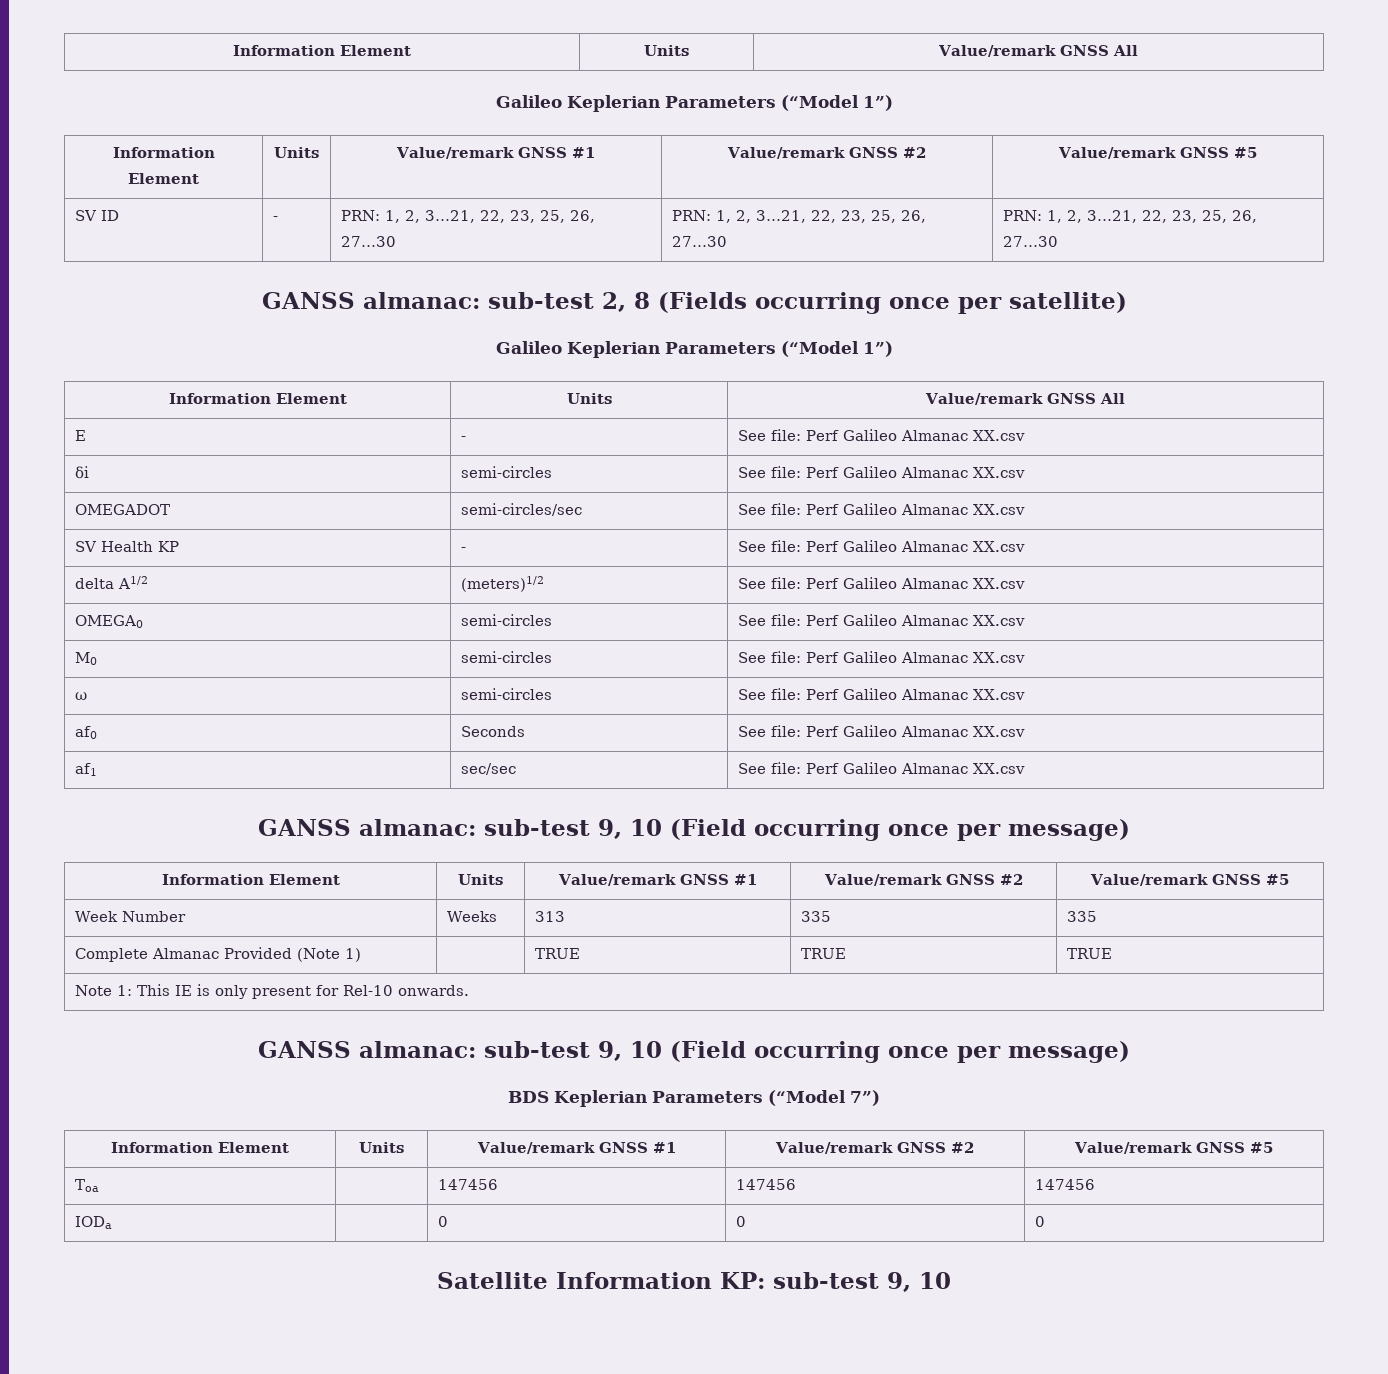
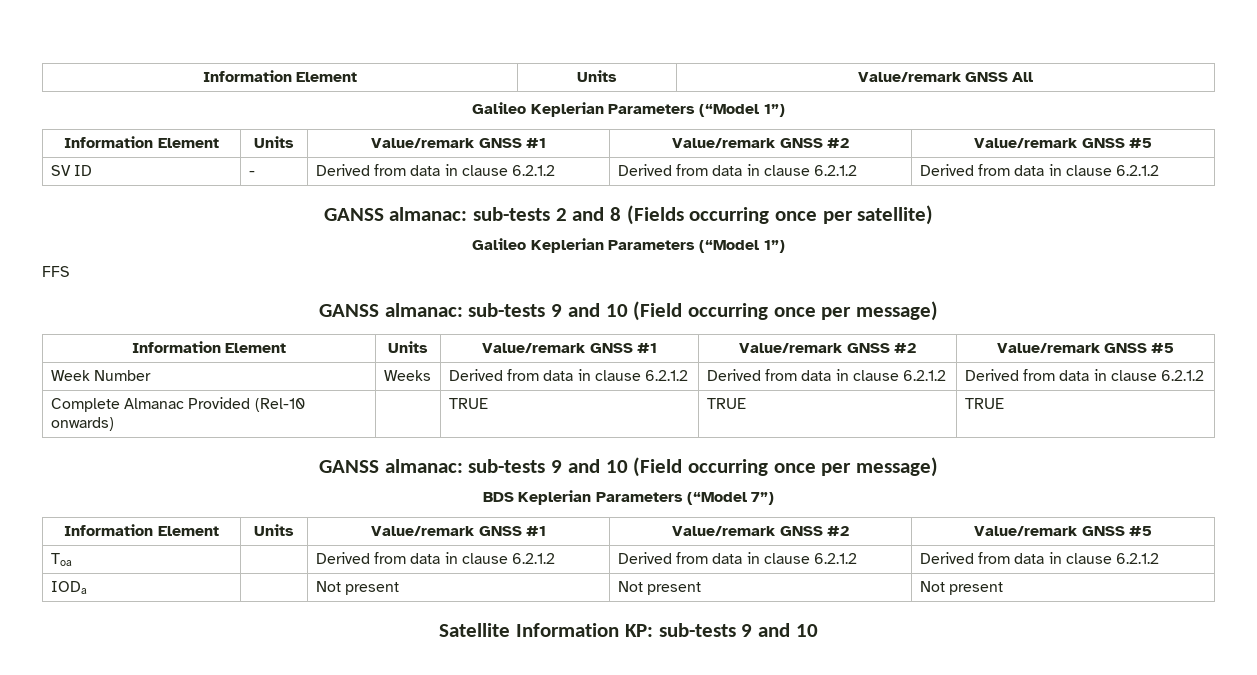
[341,210,596,223] [341,236,397,247] [672,210,927,223] [672,236,728,247] [1003,210,1258,223] [1003,236,1059,247] [261,292,626,312] PRN: 1, 2, 3…21, 22, 23, 25, 26, 27…30 | PRN: 1, 2, 3…21, 22, 23, 25, 26, 27…30 | PRN: 1, 2, 3…21, 22, 23, 25, 26, 27…30 // GANSS almanac: sub-test 2, -> [315,164,556,176] [617,164,858,176] [919,164,1160,176] [323,207,605,221] Derived from data in clause 6.2.1.2 | Derived from data in clause 6.2.1.2 | Derived from data in clause 6.2.1.2 // GANSS almanac: sub-tests 2 and
[168,393,347,404] [566,393,612,404] [925,393,1125,405] [75,430,87,441] [461,436,467,441] [738,429,1026,441] [75,466,90,479] [461,466,553,478] [738,466,1026,478] [75,504,171,515] [461,503,583,516] [738,503,1026,515] [75,541,180,552] [461,547,467,552] [738,540,1026,552] [75,576,149,589] [461,576,545,592] [738,577,1026,589] [75,615,144,628] [461,614,553,626] [738,614,1026,626] [75,652,98,665] [461,651,553,663] [738,651,1026,663] [75,692,88,701] [461,688,553,700] [738,688,1026,700] [75,726,98,739] [461,726,526,737] [738,725,1026,737] [75,763,98,776] [461,763,517,775] [738,762,1026,774] [258,819,622,839] // Information Element | Units | Value/remark GNSS All // E | - | See file: Perf Galileo Almanac XX.csv // δi | semi-circles | See file: Perf Galileo Almanac XX.csv // OMEGADOT | semi-circles/sec | See file: Perf Galileo Almanac XX.csv // SV Health KP | - | See file: Perf Galileo Almanac XX.csv // delta A1/2 | (meters)1/2 | See file: Perf Galileo Almanac XX.csv // OMEGA0 | semi-circles | See file: Perf Galileo Almanac XX.csv // M0 | semi-circles | See file: Perf Galileo Almanac XX.csv // ω | semi-circles | See file: Perf Galileo Almanac XX.csv // af0 | Seconds | See file: Perf Galileo Almanac XX.csv // af1 | sec/sec | See file: Perf Galileo Almanac XX.csv // GANSS almanac: sub-test 9, -> [42,266,70,277] [319,303,600,317] // FFS // GANSS almanac: sub-tests 9 and
[535,911,566,922] [801,911,832,922] [1067,911,1098,922] 313 | 335 | 335 -> [448,369,689,381] [706,369,947,381] [964,369,1205,381] Derived from data in clause 6.2.1.2 | Derived from data in clause 6.2.1.2 | Derived from data in clause 6.2.1.2
[297,948,362,962] (Note 1) -> [254,398,305,412] [50,417,114,431] (Rel-10 onwards)
[75,984,470,999] [258,1041,622,1061] // Note 1: This IE is only present for Rel-10 onwards. // GANSS almanac: sub-test 9, -> [319,459,600,473] // GANSS almanac: sub-tests 9 and
[438,1179,499,1190] [736,1179,797,1190] [1035,1179,1096,1190] [75,1216,113,1229] [438,1216,449,1227] [736,1216,747,1227] [1035,1216,1046,1227] 147456 | 147456 | 147456 // IODa | | 0 | 0 | 0 -> [315,552,556,564] [617,552,858,564] [919,552,1160,564] [50,581,87,594] [315,581,399,595] [617,581,701,595] [919,581,1003,595] Derived from data in clause 6.2.1.2 | Derived from data in clause 6.2.1.2 | Derived from data in clause 6.2.1.2 // IODa | | Not present | Not present | Not present
[772,1272,911,1292] sub-test 9, -> [658,623,790,637] sub-tests 9 and

